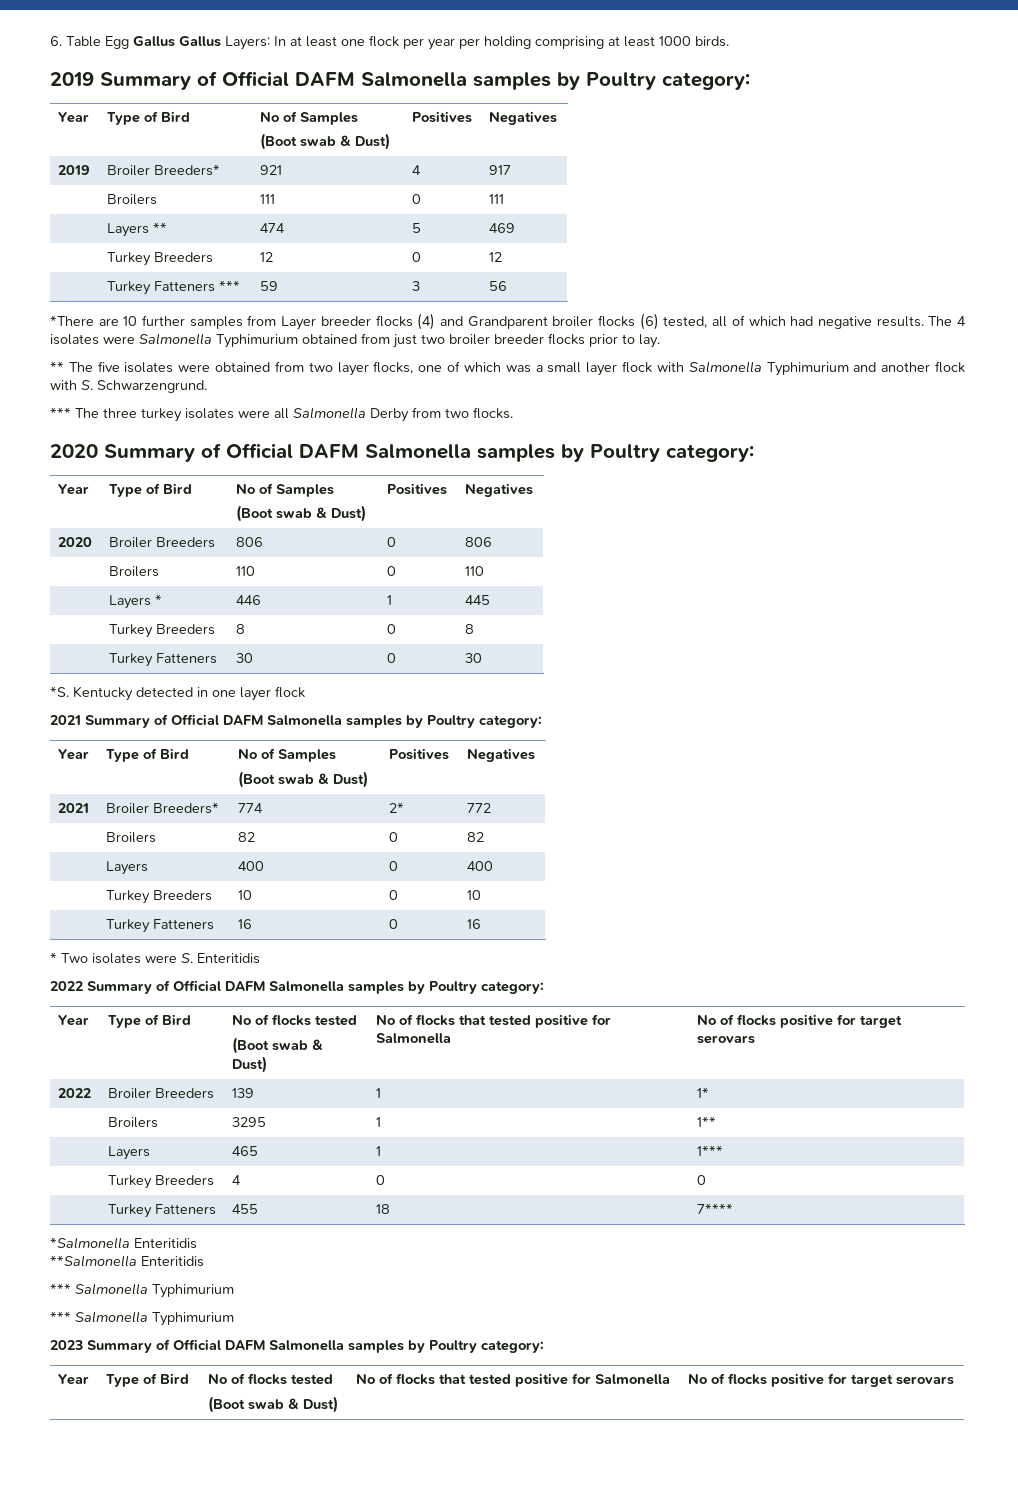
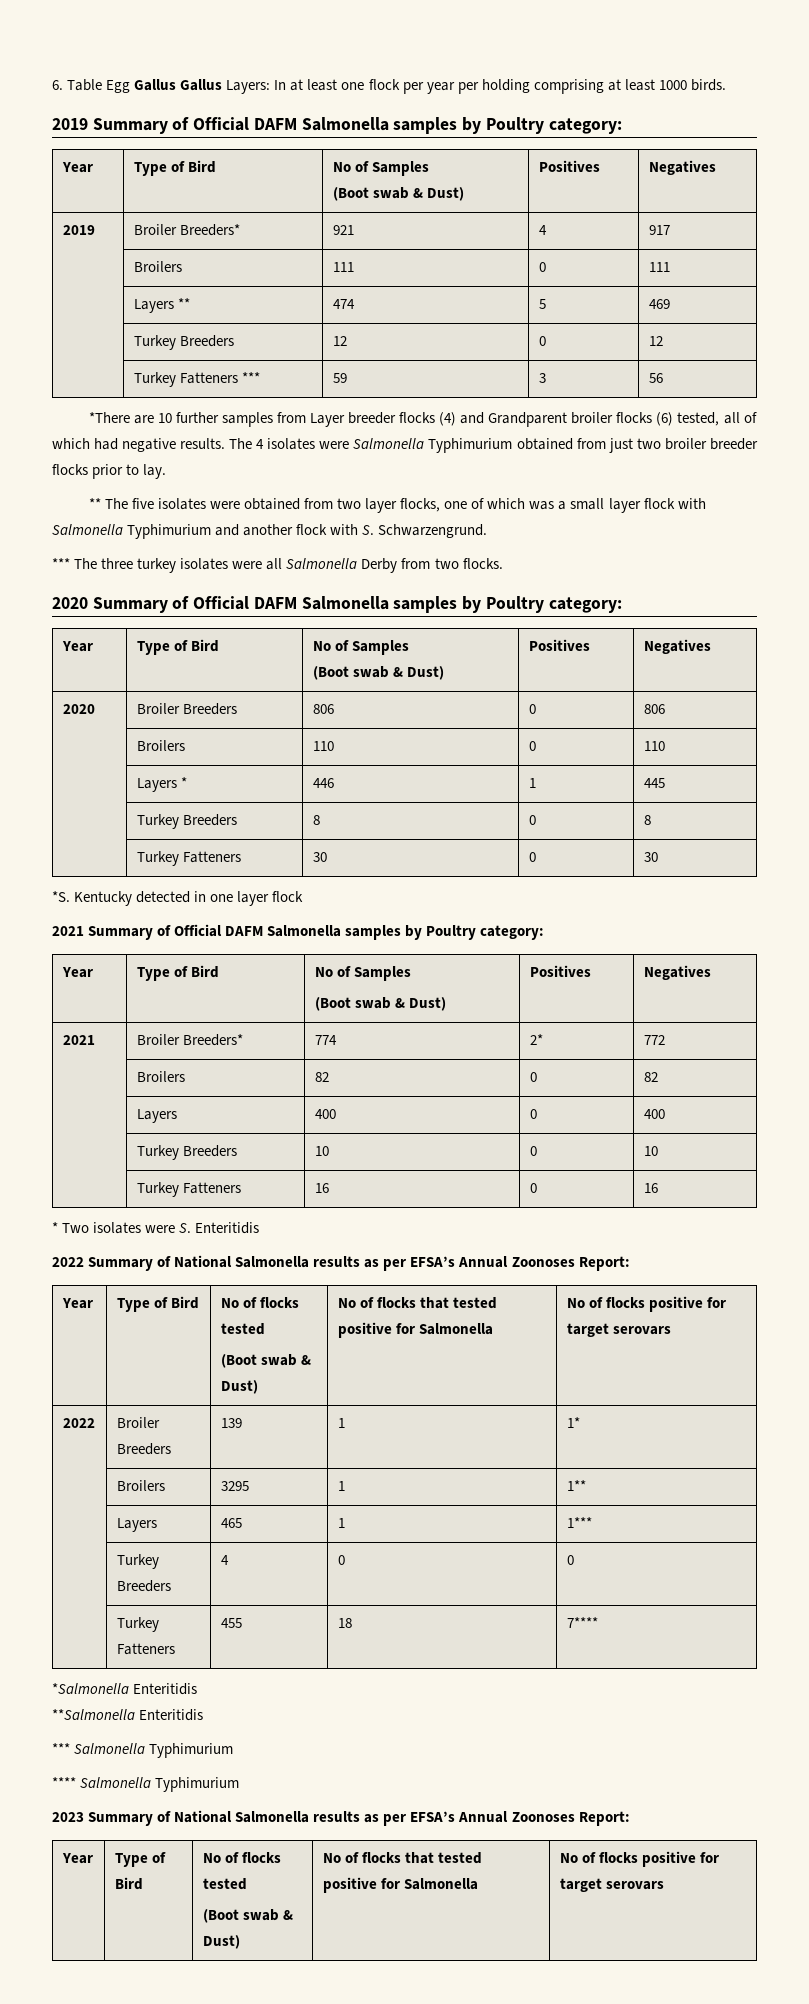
[173,980,544,994] Official DAFM Salmonella samples by Poultry category: -> [174,1255,630,1271] National Salmonella results as per EFSA’s Annual Zoonoses Report:
[50,1311,71,1322] *** -> [52,1777,76,1788] ****
[173,1339,544,1353] Official DAFM Salmonella samples by Poultry category: -> [174,1810,630,1826] National Salmonella results as per EFSA’s Annual Zoonoses Report:

